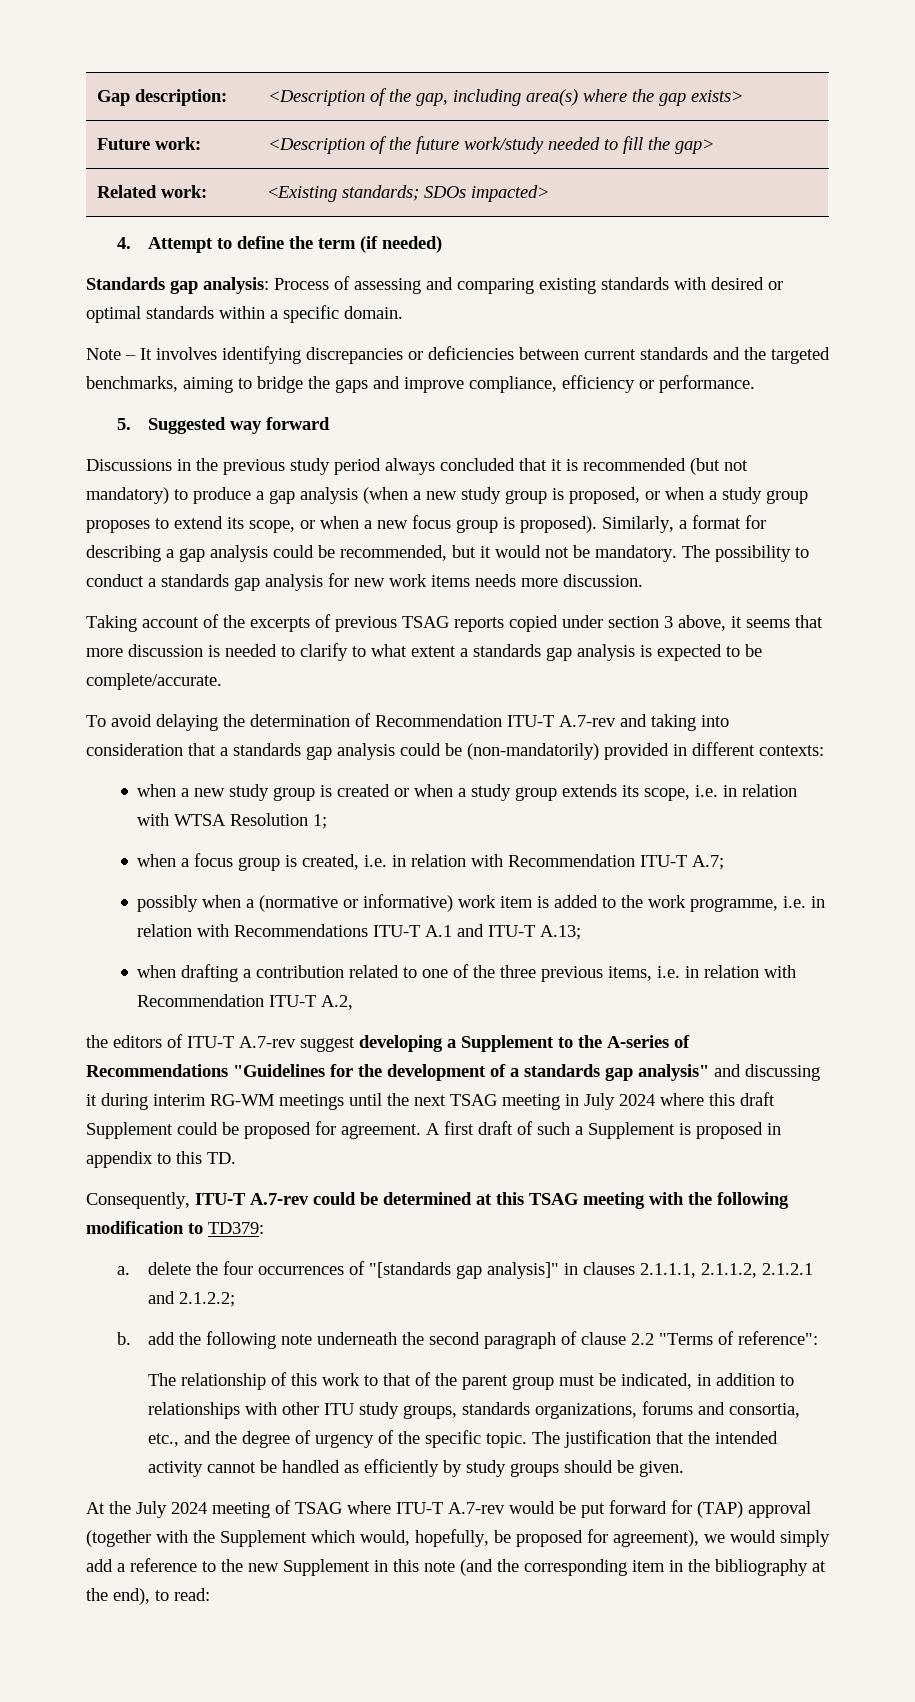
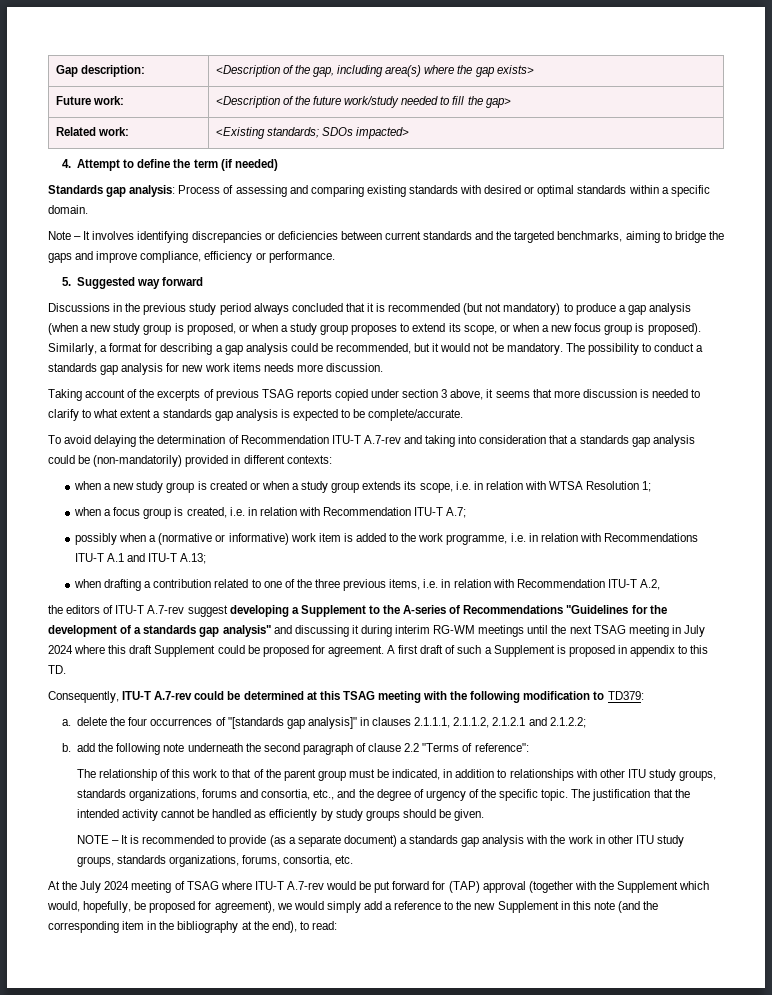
(685, 1469) none -> [76,835,685,847] [76,855,354,867] // NOTE – It is recommended to provide (as a separate document) a standards gap analysis with the work in other ITU study groups, standards organizations, forums, consortia, etc.

